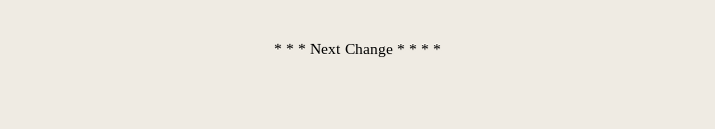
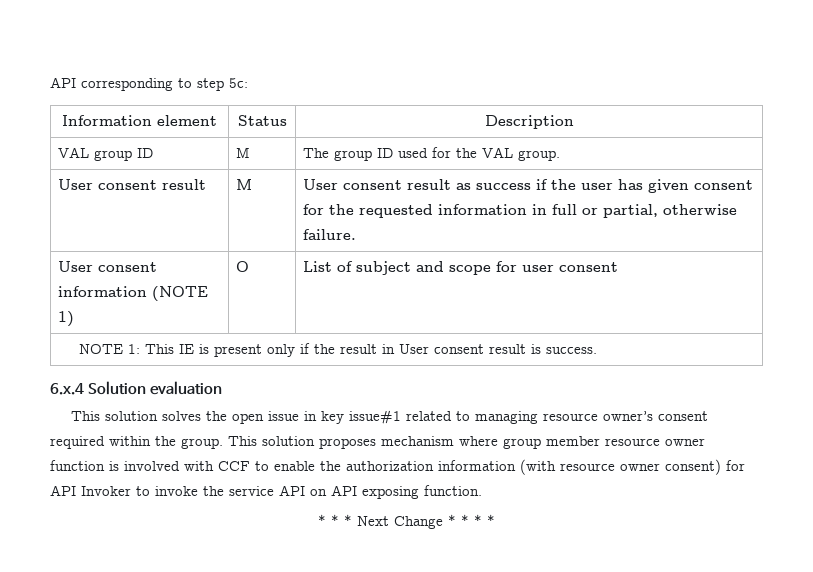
(273, 48) none -> [50,77,248,91] [61,115,217,126] [237,115,287,126] [484,115,574,129] [58,147,154,161] [236,147,251,158] [303,147,561,161] [58,179,207,190] [236,179,253,190] [303,179,754,193] [303,204,738,218] [303,229,357,240] [58,261,158,272] [58,286,209,301] [58,311,75,327] [236,261,250,272] [303,261,619,275] [78,343,597,357] [50,381,222,395] [71,410,709,424] [50,436,705,449] [50,459,745,475] [50,485,482,499] API corresponding to step 5c: // Information element | Status | Description // VAL group ID | M | The group ID used for the VAL group. // User consent result | M | User consent result as success if the user has given consent for the requested information in full or partial, otherwise failure. // User consent information (NOTE 1) | O | List of subject and scope for user consent // NOTE 1: This IE is present only if the result in User consent result is success. // 6.x.4 Solution evaluation // This solution solves the open issue in key issue#1 related to managing resource owner’s consent required within the group. This solution proposes mechanism where group member resource owner function is involved with CCF to enable the authorization information (with resource owner consent) for API Invoker to invoke the service API on API exposing function. //

